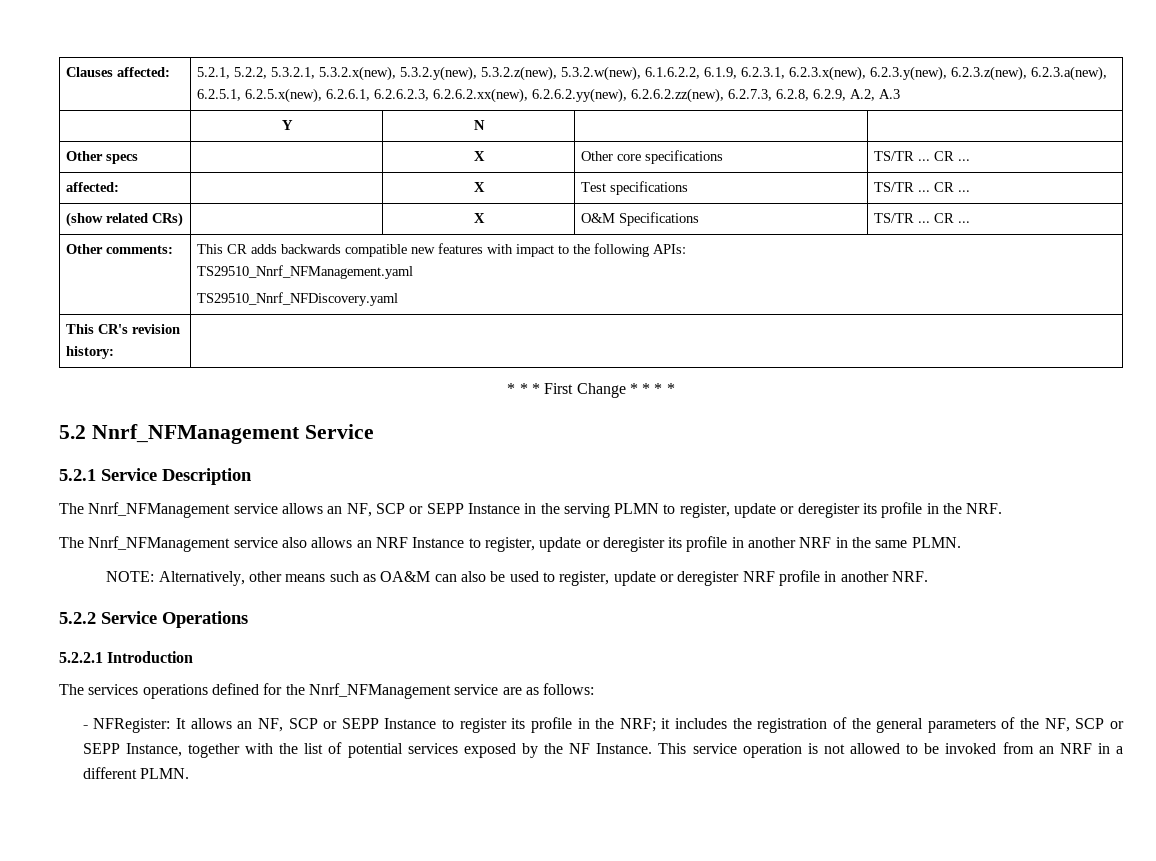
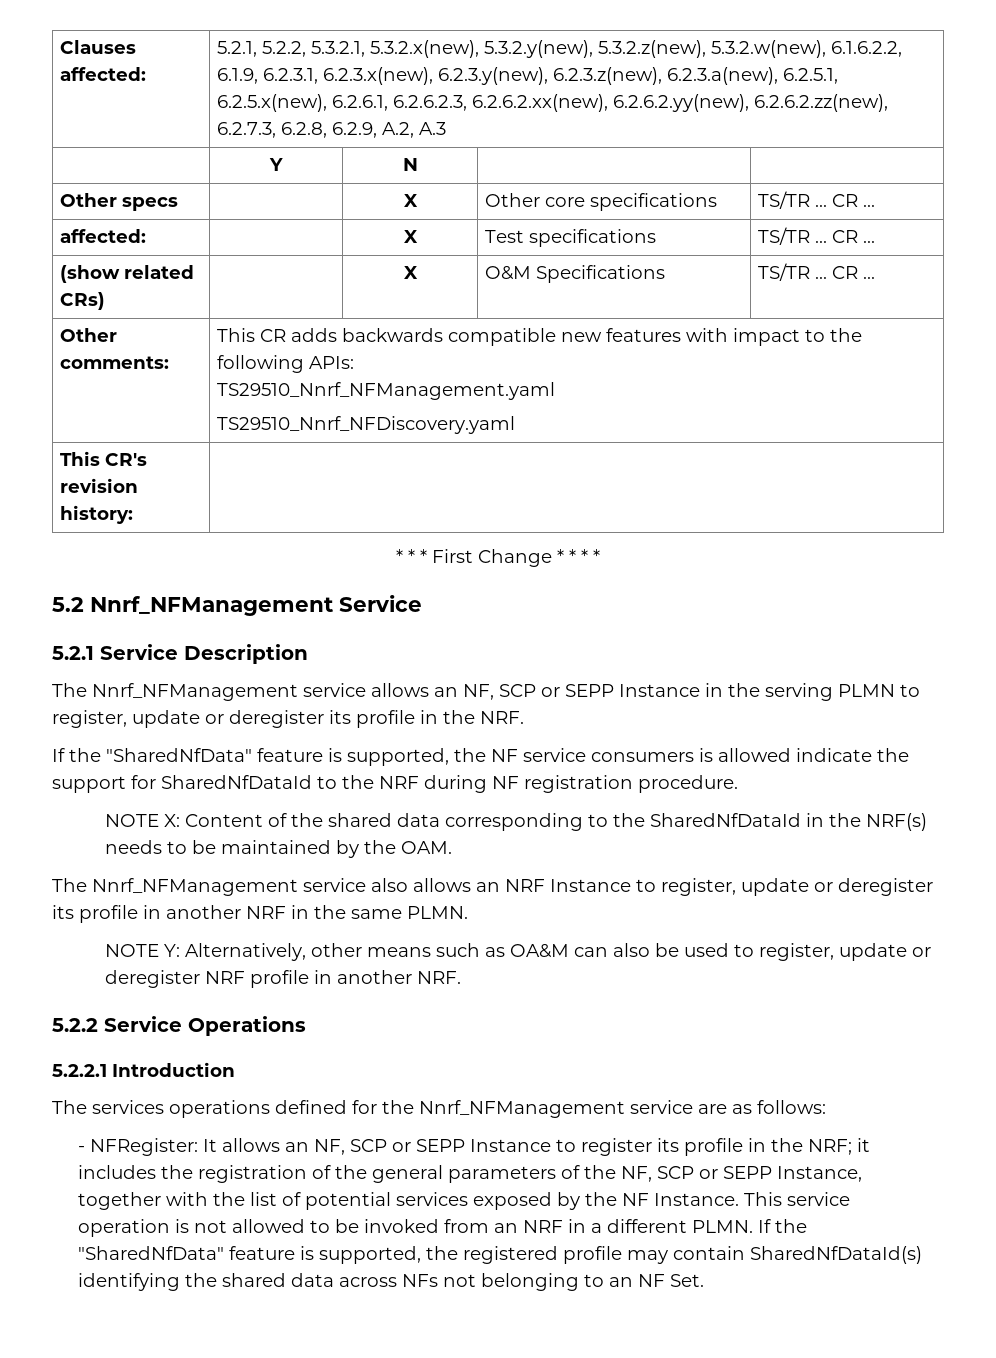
(1003, 508) none -> [52,748,909,766] [52,775,738,793] [104,813,927,831] [104,840,452,858] // If the "SharedNfData" feature is supported, the NF service consumers is allowed indicate the support for SharedNfDataId to the NRF during NF registration procedure. // NOTE X: Content of the shared data corresponding to the SharedNfDataId in the NRF(s) needs to be maintained by the OAM.
[106,571,155,582] NOTE: -> [104,944,180,957] NOTE Y:
(190, 773) none -> [758,1219,808,1233] [78,1246,923,1264] [78,1273,705,1291] If the "SharedNfData" feature is supported, the registered profile may contain SharedNfDataId(s) identifying the shared data across NFs not belonging to an NF Set.

